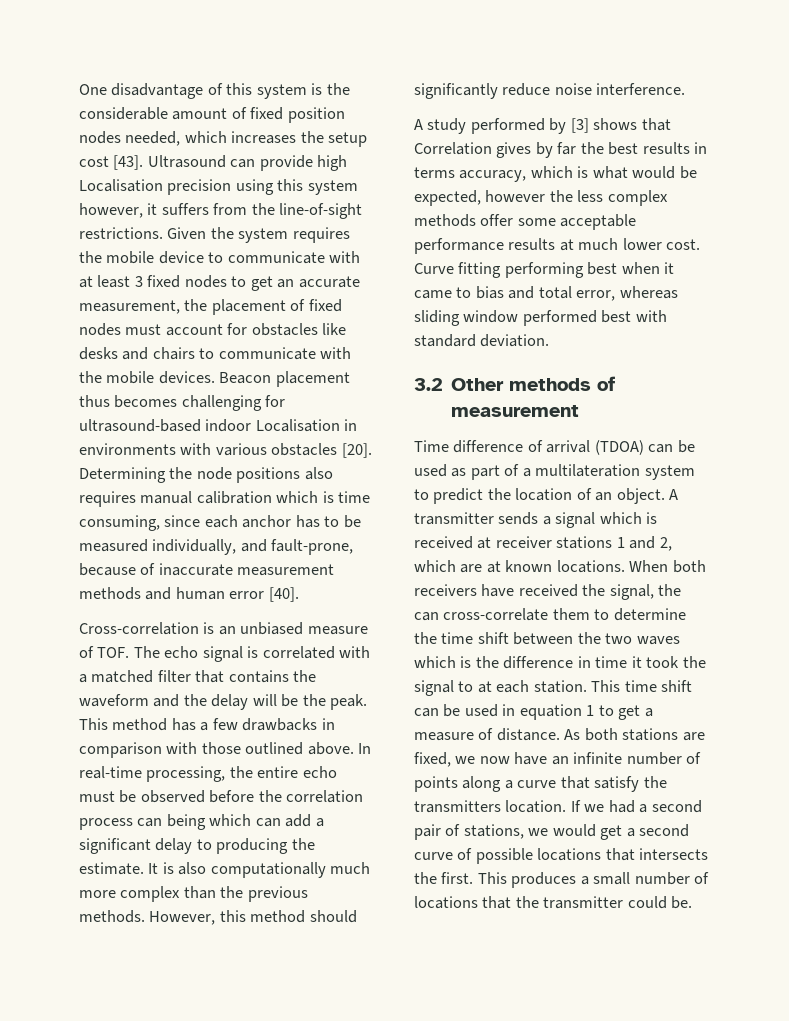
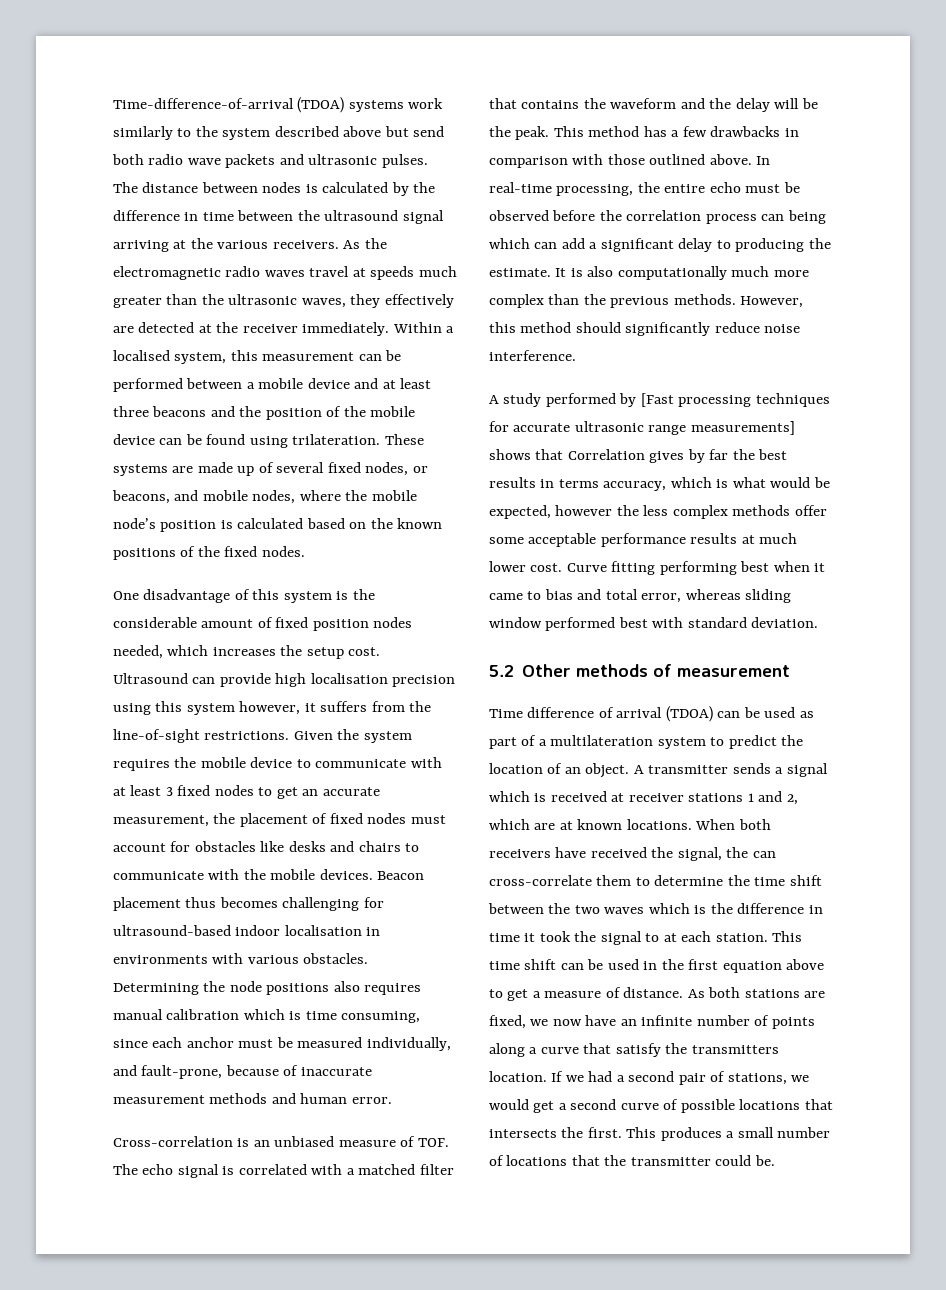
(79, 89) none -> [113,97,444,113] [113,126,445,140] [112,154,428,168] [113,182,436,196] [113,210,444,224] [113,238,387,252] [113,266,457,280] [113,294,454,308] [113,322,455,336] [113,350,402,364] [113,378,432,392] [113,406,416,420] [113,434,424,448] [113,462,428,476] [112,490,417,504] [113,518,443,532] [113,546,305,560] Time-difference-of-arrival (TDOA) systems work similarly to the system described above but send both radio wave packets and ultrasonic pulses. The distance between nodes is calculated by the difference in time between the ultrasound signal arriving at the various receivers. As the electromagnetic radio waves travel at speeds much greater than the ultrasonic waves, they effectively are detected at the receiver immediately. Within a localised system, this measurement can be performed between a mobile device and at least three beacons and the position of the mobile device can be found using trilateration. These systems are made up of several fixed nodes, or beacons, and mobile nodes, where the mobile node’s position is calculated based on the known positions of the fixed nodes. //
[79,155,144,170] cost [43]. -> [348,647,381,656] cost.
[79,179,163,192] Localisation -> [310,673,388,684] localisation
[255,419,340,432] Localisation -> [284,925,362,936] localisation
[271,443,372,458] obstacles [20]. -> [303,953,369,964] obstacles.
[295,515,340,528] has to -> [238,1039,274,1048] must
[229,587,299,602] error [40]. -> [351,1097,392,1104] error.
[570,118,589,133] [3] -> [640,393,830,407] [489,421,795,435] [Fast processing techniques for accurate ultrasonic range measurements]
[414,378,443,391] 3.2 -> [489,665,514,677] 5.2
[519,704,595,720] equation 1 -> [661,959,825,973] the first equation above

